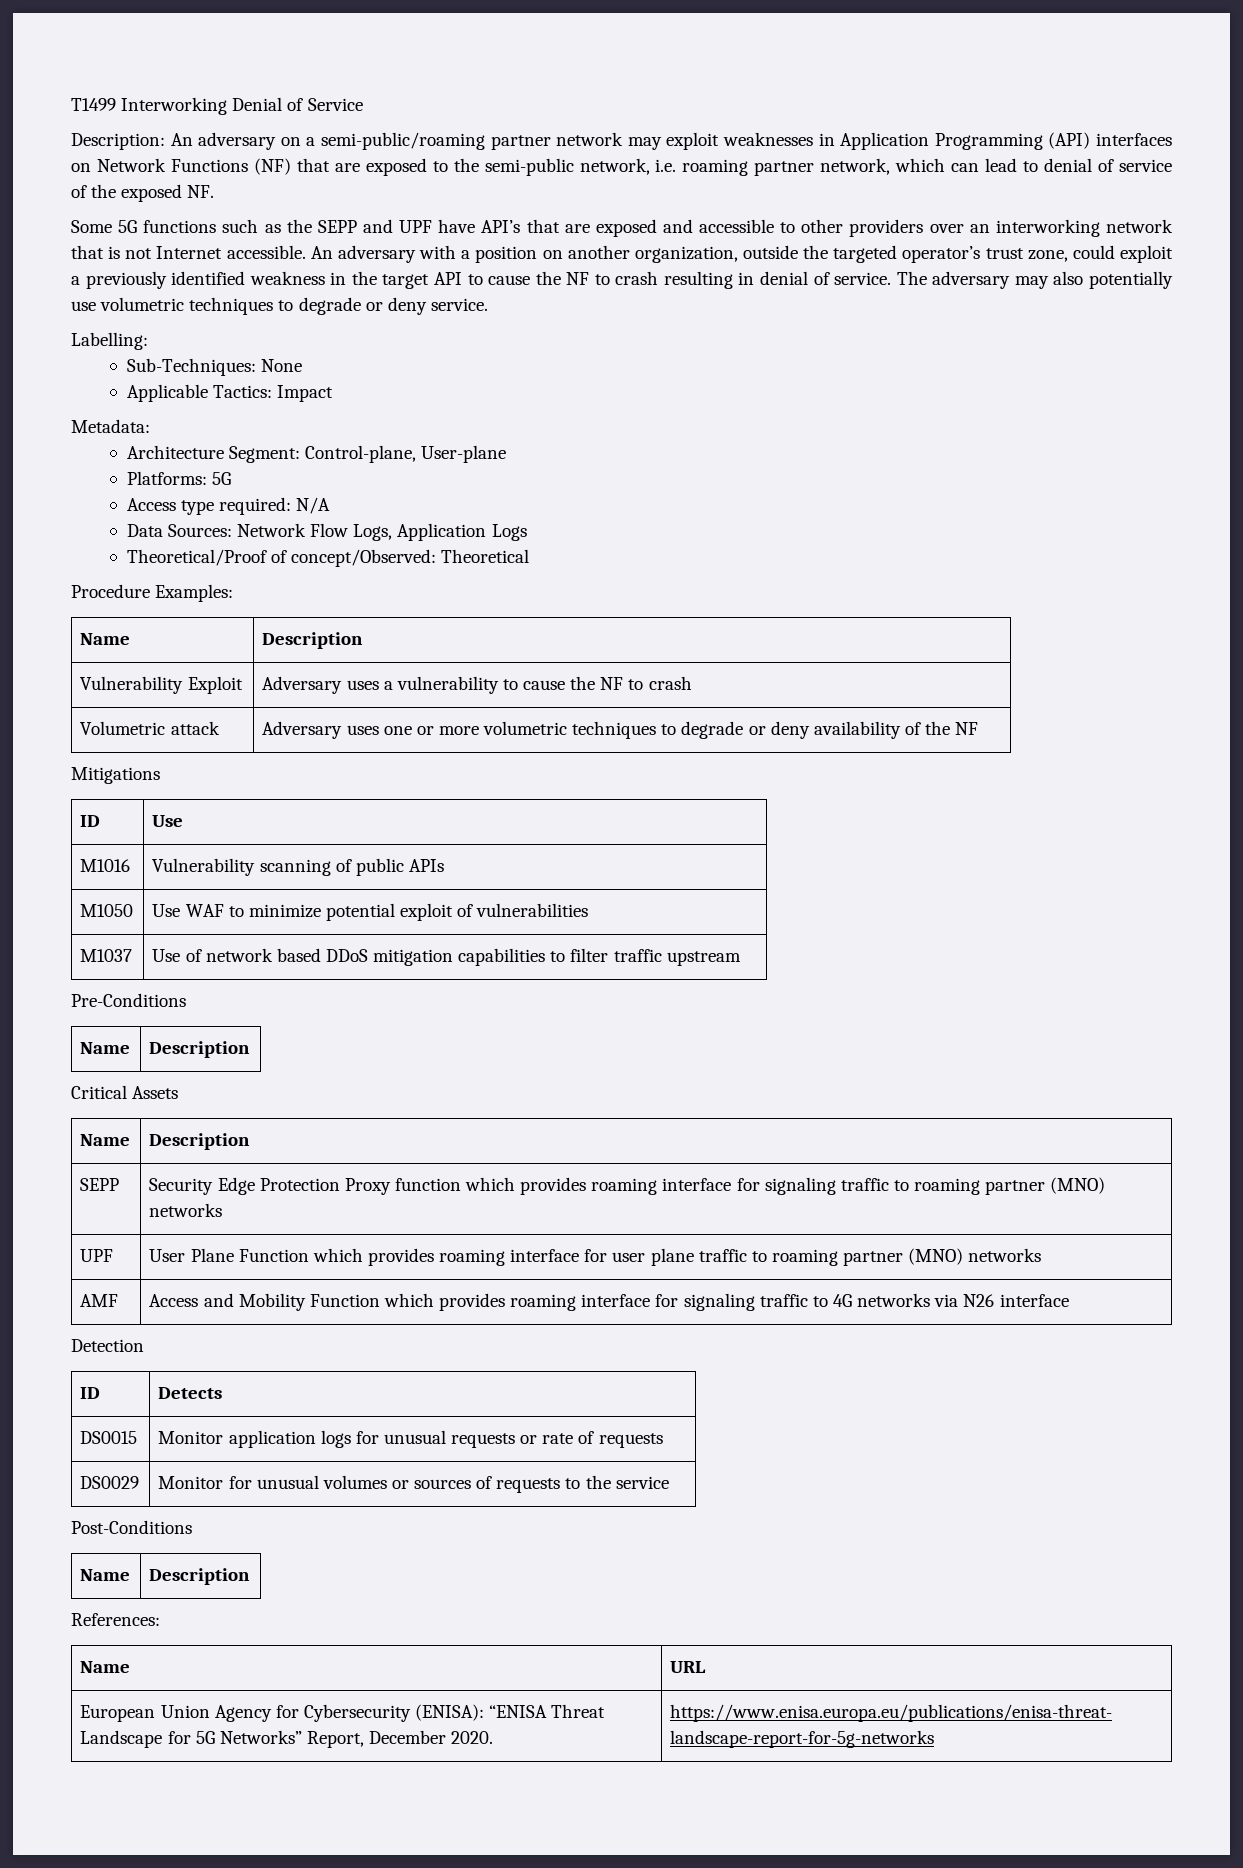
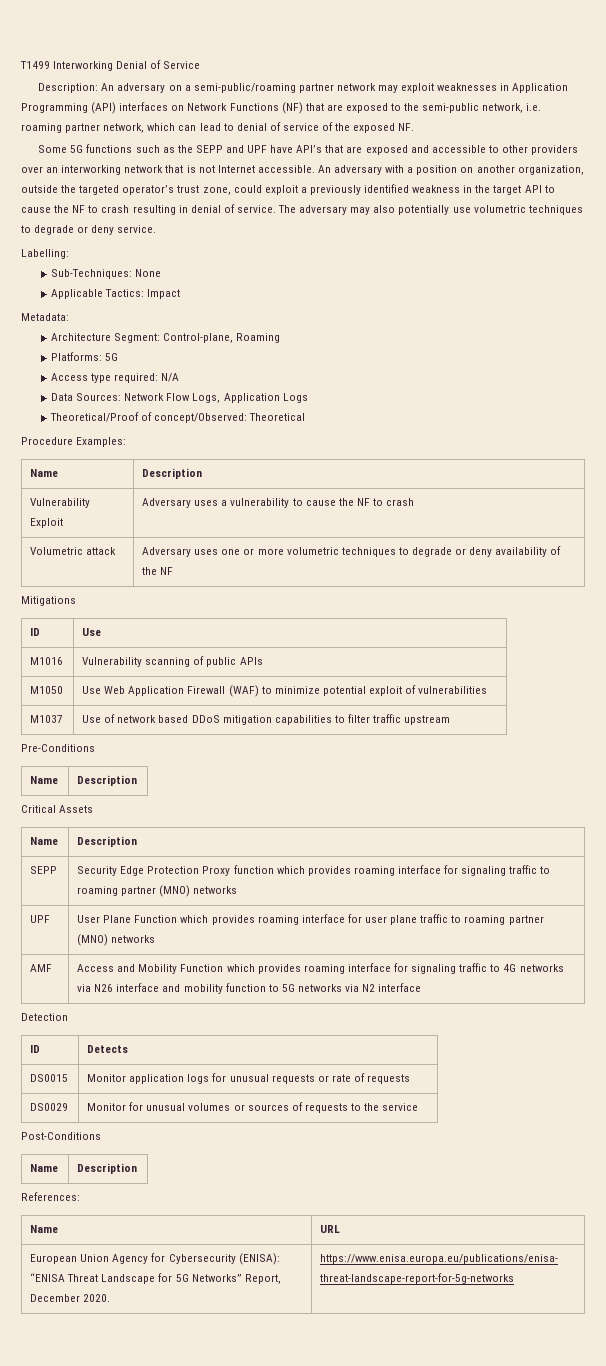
[421,445,507,463] User-plane -> [236,333,281,343] Roaming
[185,904,224,917] WAF -> [104,685,259,697] Web Application Firewall (WAF)
(1069, 1300) none -> [162,983,422,994] and mobility function to 5G networks via N2 interface

